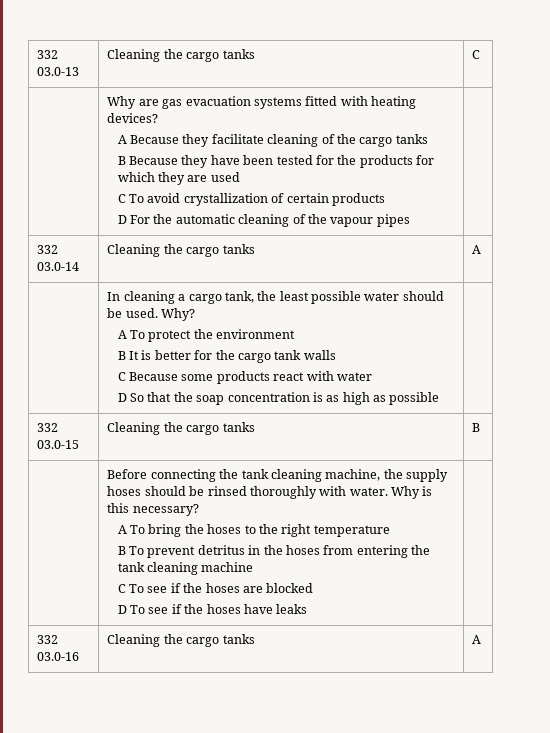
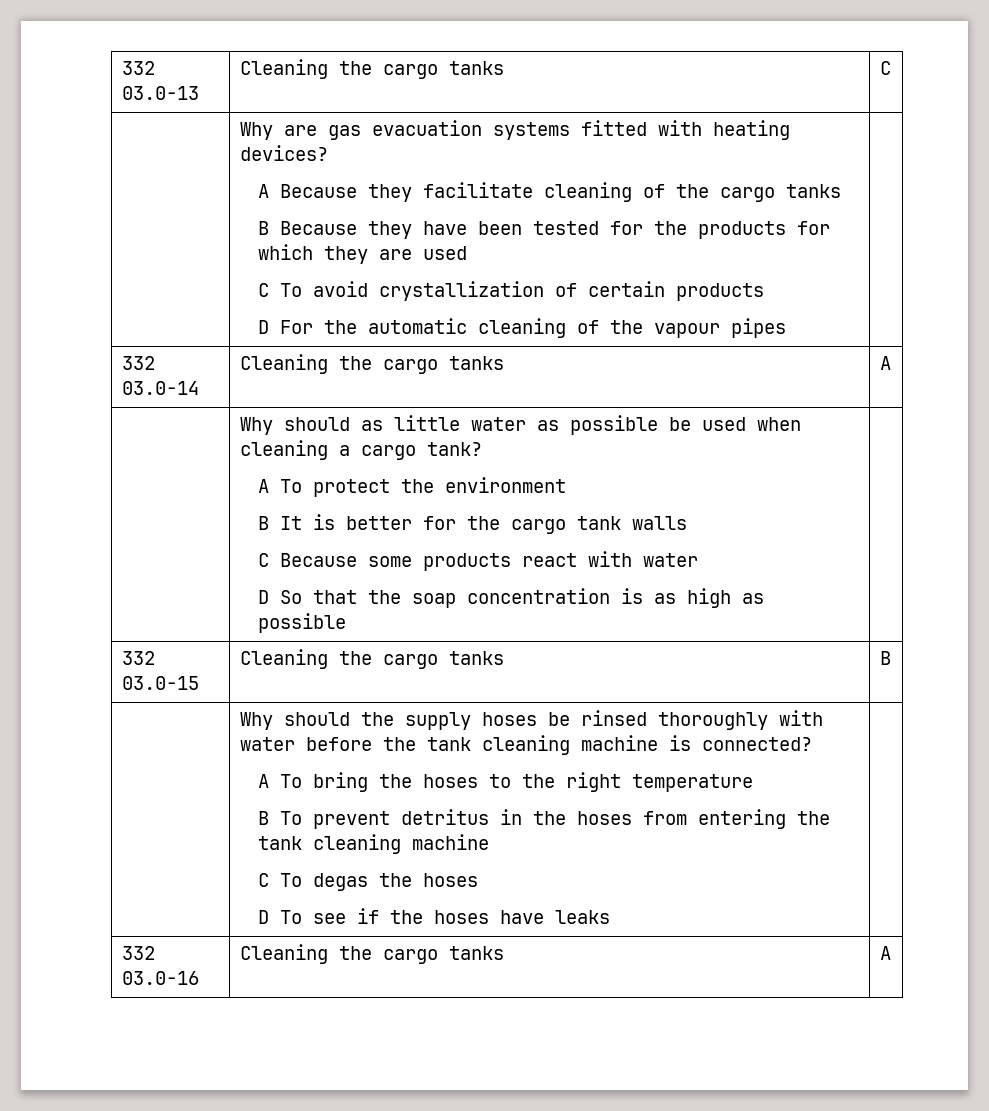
[107,291,444,304] [107,308,196,321] In cleaning a cargo tank, the least possible water should be used. Why? -> [239,415,801,435] [239,440,482,460] Why should as little water as possible be used when cleaning a cargo tank?
[107,469,381,482] Before connecting the tank cleaning machine, -> [239,712,350,730] Why should
[144,486,186,496] should -> (537, 719) none
[349,486,433,499] [107,503,199,516] water. Why is this necessary? -> [239,735,812,755] water before the tank cleaning machine is connected?
[147,583,314,593] see if the hoses are blocked -> [313,873,479,891] degas the hoses

